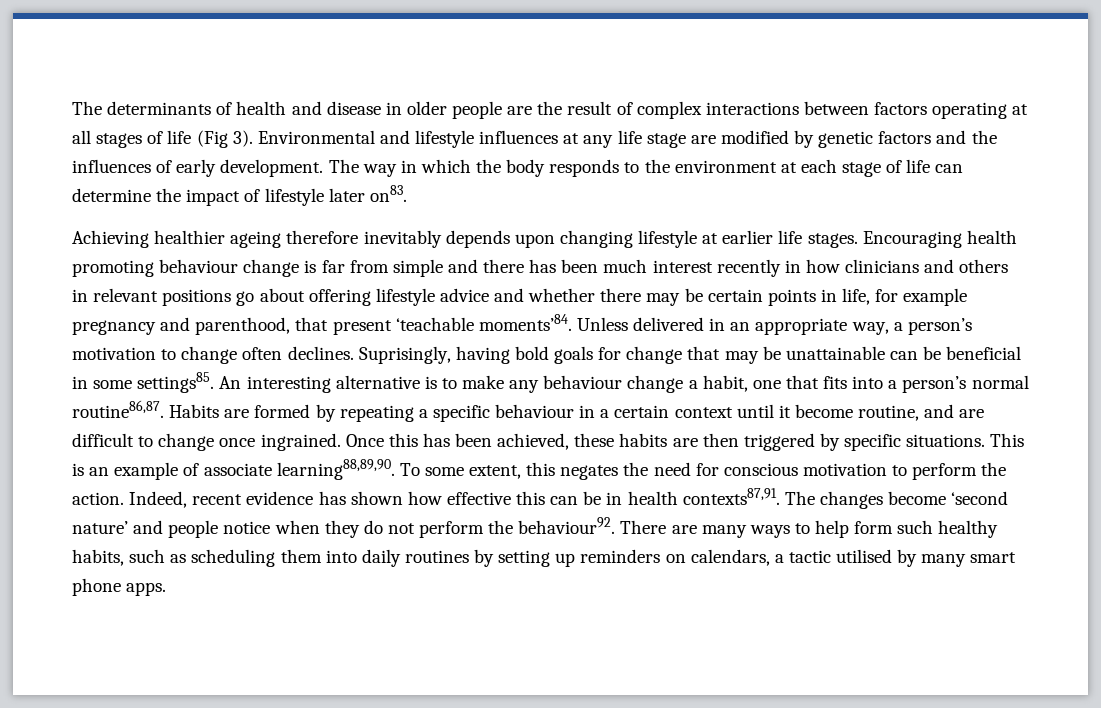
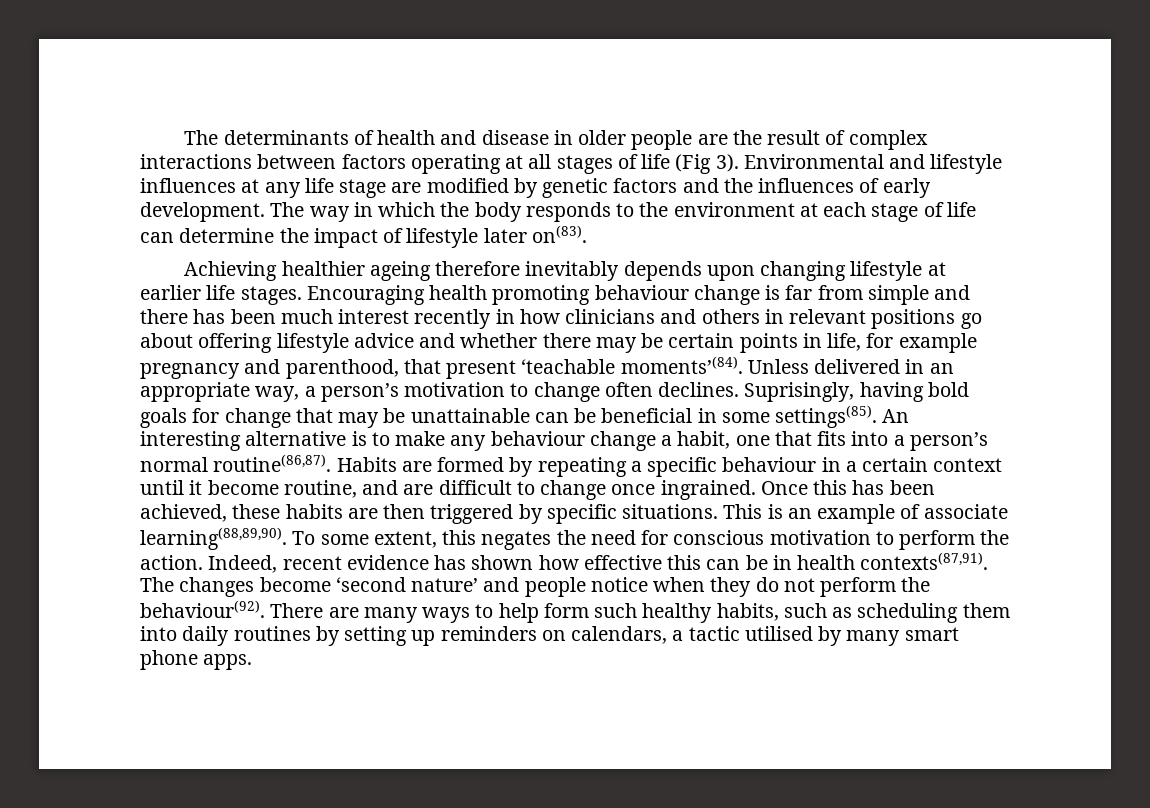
[369,185,407,202] on83. -> [531,225,587,243] on(83).
[478,314,572,331] moments’84. -> [620,356,743,374] moments’(84).
[137,372,215,393] settings85. -> [775,405,878,428] settings(85).
[72,400,164,418] routine86,87. -> [213,454,332,472] routine(86,87).
[276,459,395,480] learning88,89,90. -> [140,527,287,550] learning(88,89,90).
[682,488,780,505] contexts87,91. -> [860,552,989,570] contexts(87,91).
[518,517,616,534] behaviour92. -> [140,600,265,618] behaviour(92).

